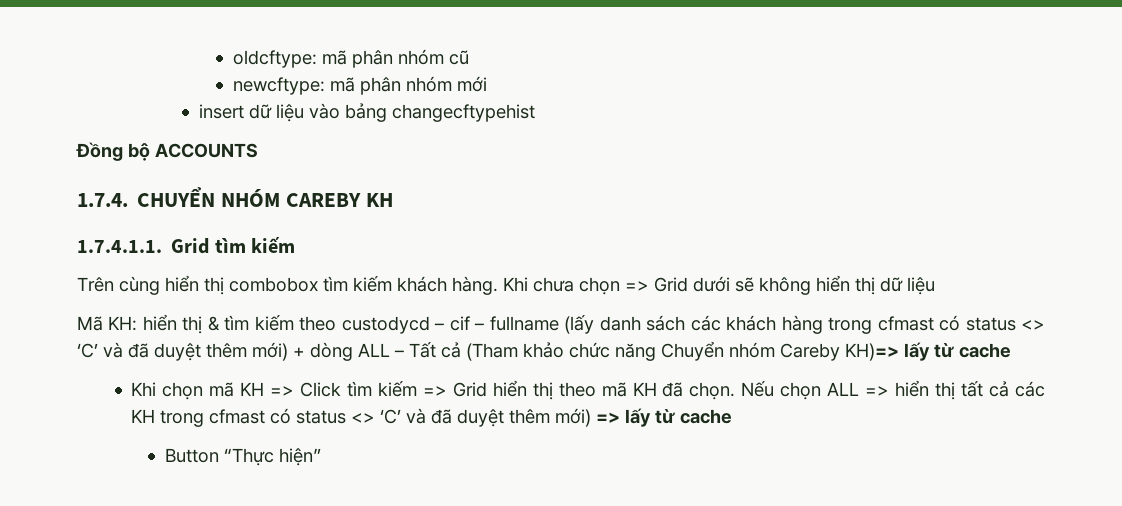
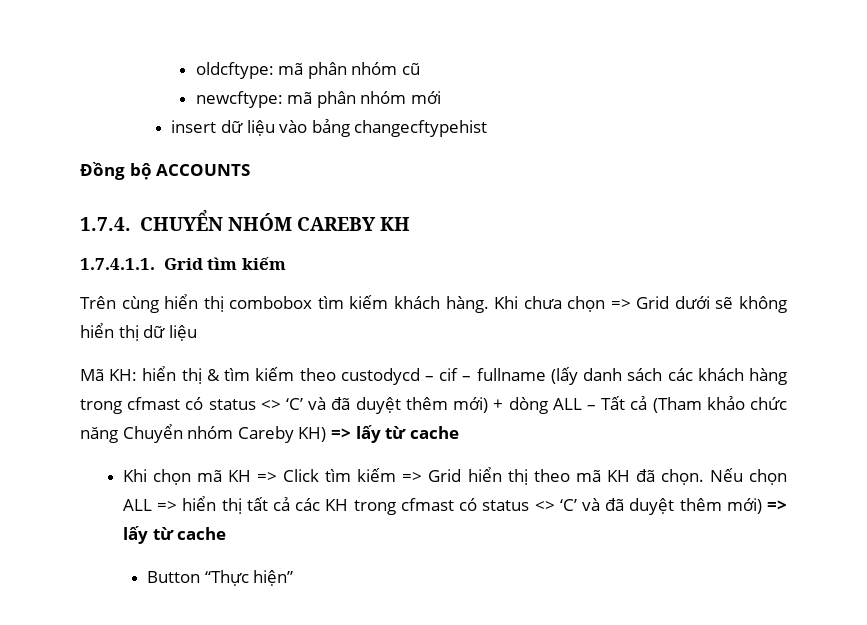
[845,343,899,361] KH)=> -> [298,427,351,442] KH) =>

